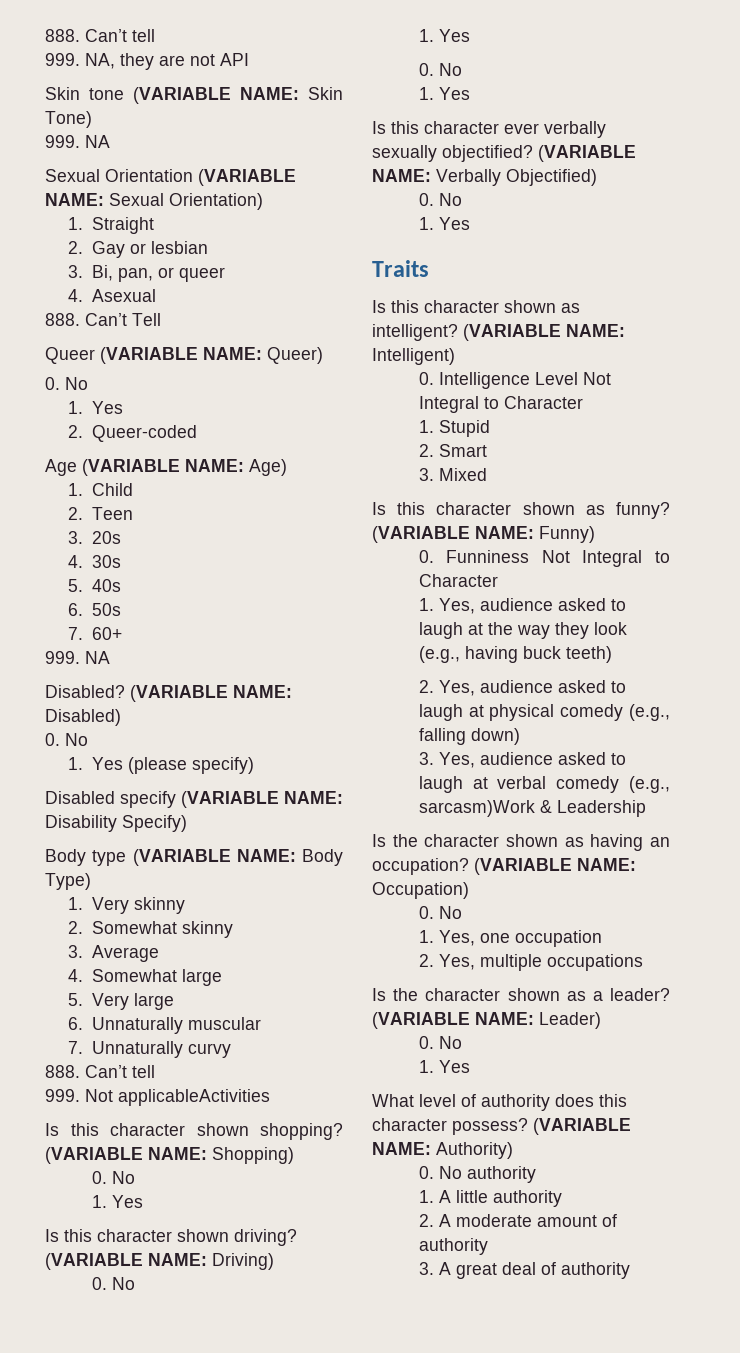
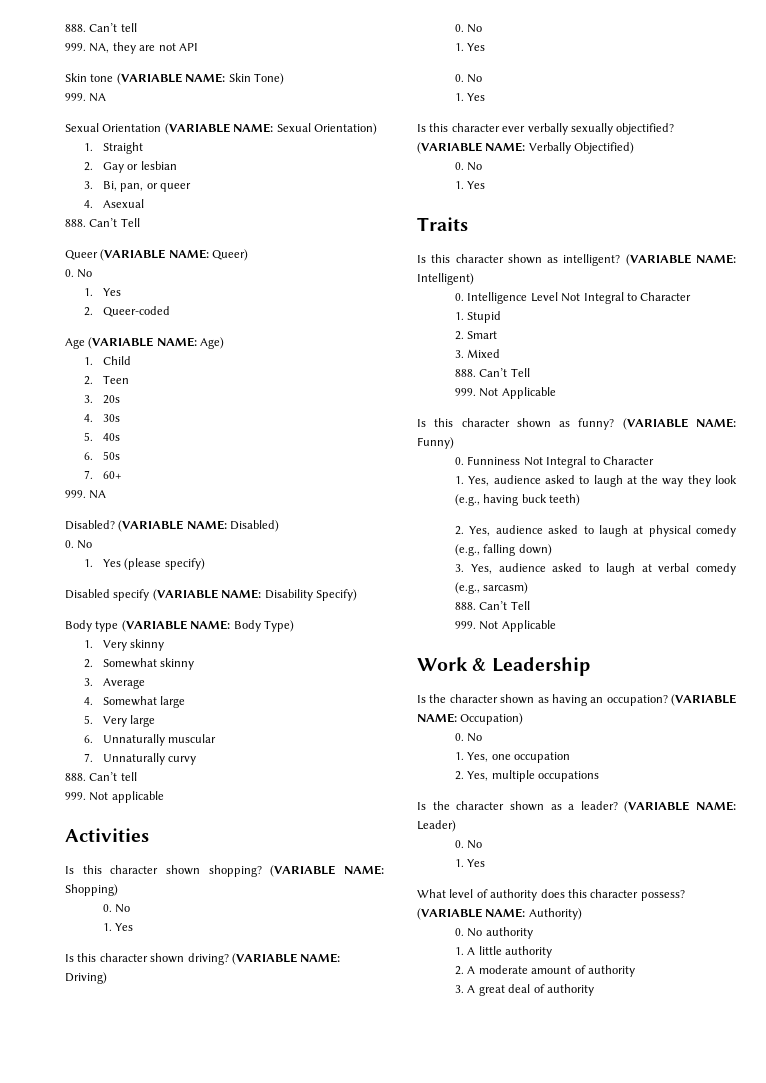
[118,1089,270,1106] applicableActivities -> [111,791,164,803] [65,828,149,842] applicable // Activities
(487, 474) none -> [455,368,530,377] [455,387,556,399] // 888. Can’t Tell // 999. Not Applicable
[418,800,535,817] sarcasm)Work -> [483,582,529,594] [455,601,530,610] [455,620,556,632] [417,657,468,671] sarcasm) // 888. Can’t Tell // 999. Not Applicable // Work

